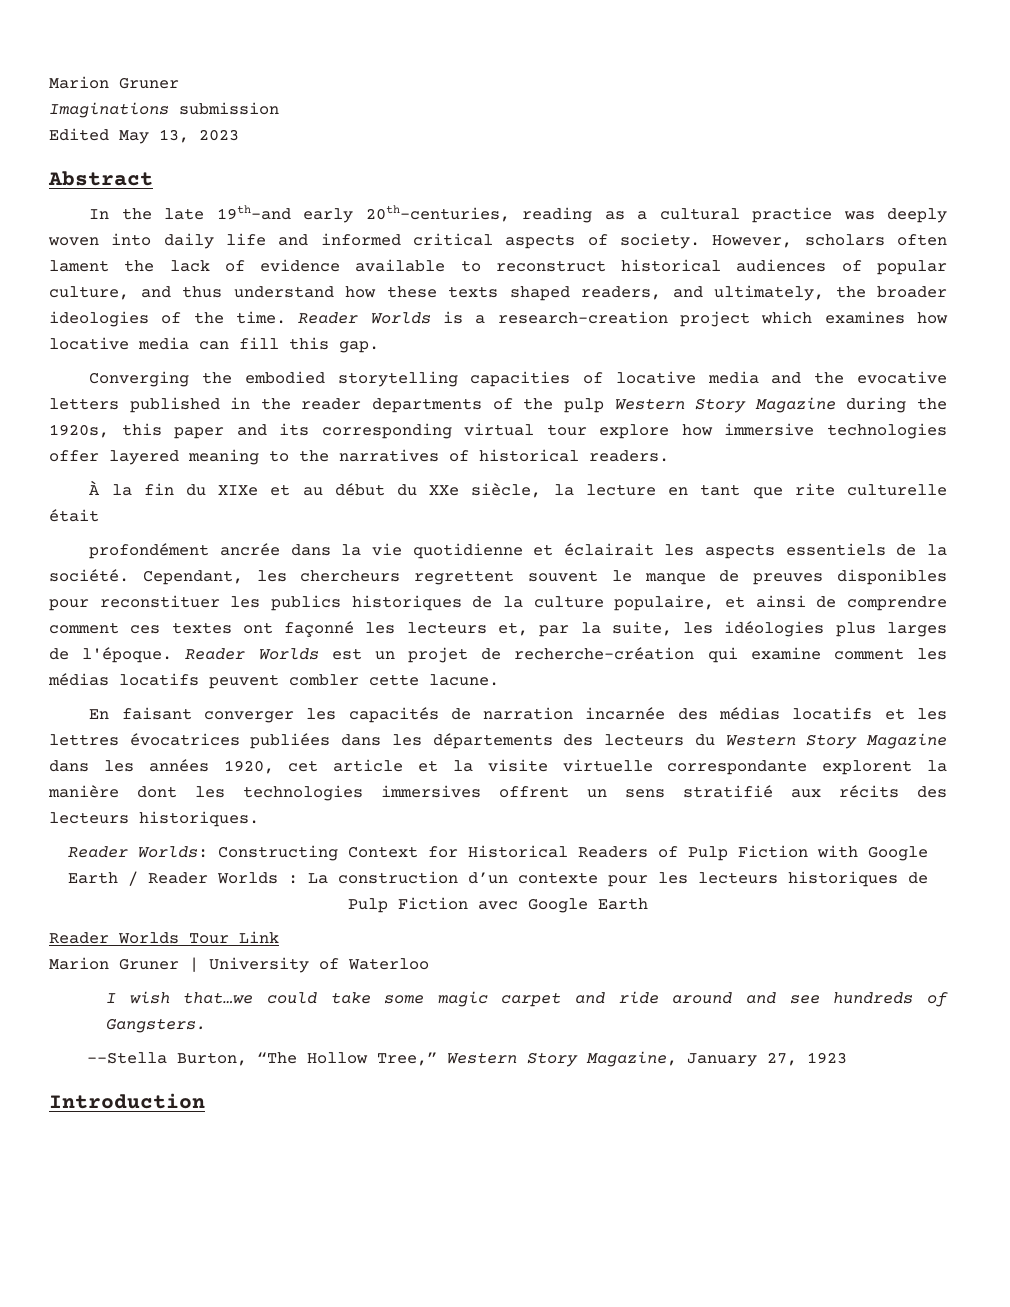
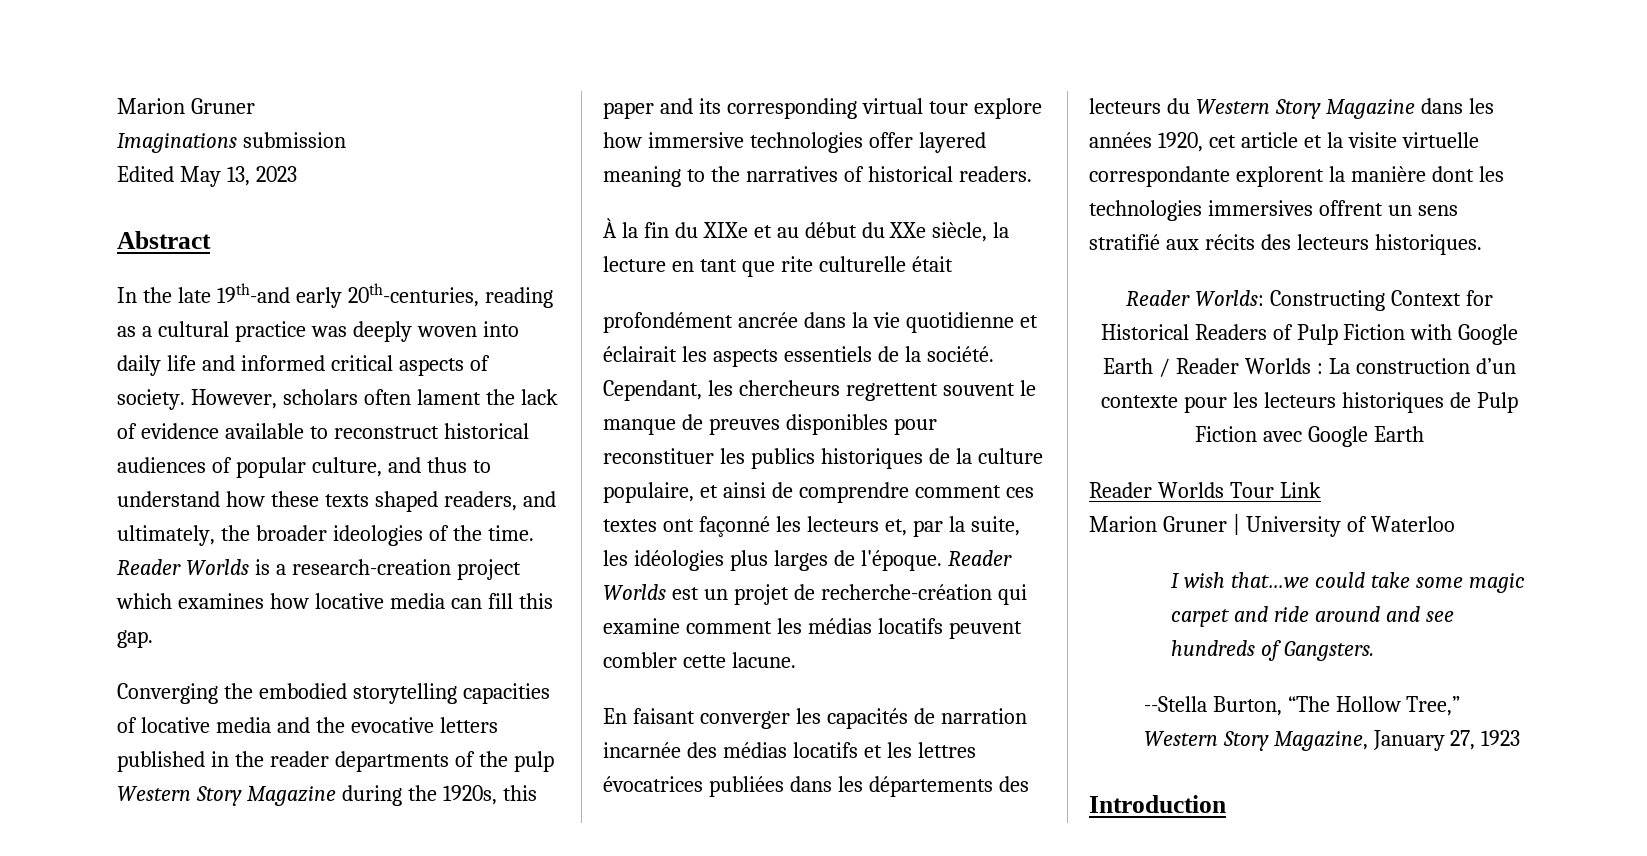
(222, 292) none -> [472,460,491,473] to

